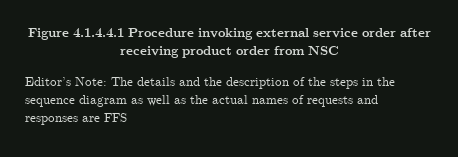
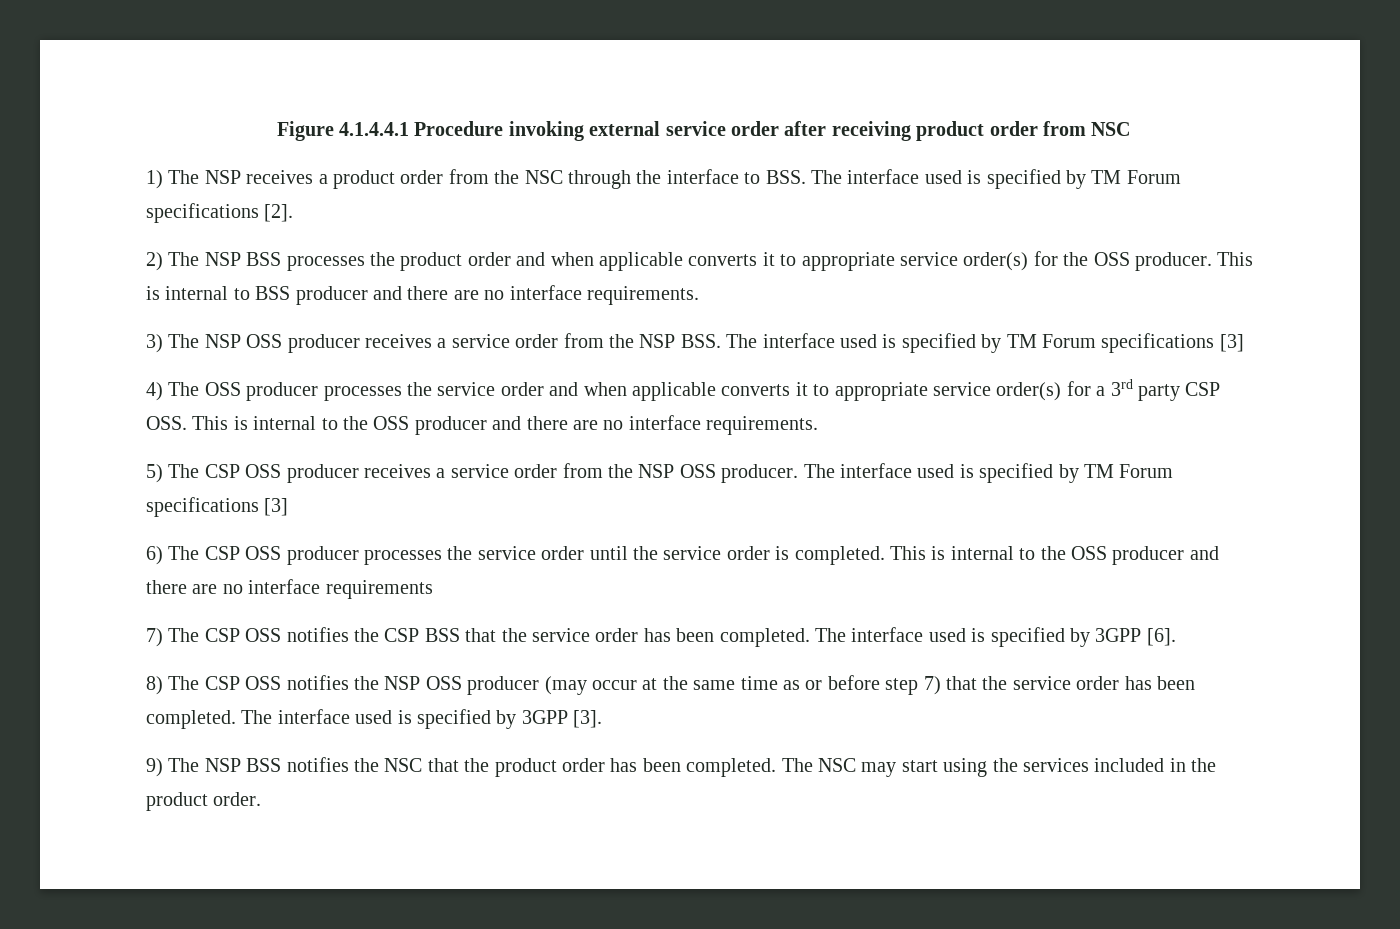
[25,77,395,89] [25,95,378,107] [25,113,127,125] Editor’s Note: The details and the description of the steps in the sequence diagram as well as the actual names of requests and responses are FFS -> [146,169,1181,189] [146,203,294,223] [146,251,1254,271] [146,285,699,305] [146,333,1244,353] [146,379,1221,401] [146,415,819,435] [146,463,1174,483] [146,497,289,517] [146,546,1219,565] [146,579,433,599] [146,627,1176,647] [146,675,1195,695] [146,709,603,729] [146,757,1217,777] [146,792,262,811] 1) The NSP receives a product order from the NSC through the interface to BSS. The interface used is specified by TM Forum specifications [2]. // 2) The NSP BSS processes the product order and when applicable converts it to appropriate service order(s) for the OSS producer. This is internal to BSS producer and there are no interface requirements. // 3) The NSP OSS producer receives a service order from the NSP BSS. The interface used is specified by TM Forum specifications [3] // 4) The OSS producer processes the service order and when applicable converts it to appropriate service order(s) for a 3rd party CSP OSS. This is internal to the OSS producer and there are no interface requirements. // 5) The CSP OSS producer receives a service order from the NSP OSS producer. The interface used is specified by TM Forum specifications [3] // 6) The CSP OSS producer processes the service order until the service order is completed. This is internal to the OSS producer and there are no interface requirements // 7) The CSP OSS notifies the CSP BSS that the service order has been completed. The interface used is specified by 3GPP [6]. // 8) The CSP OSS notifies the NSP OSS producer (may occur at the same time as or before step 7) that the service order has been completed. The interface used is specified by 3GPP [3]. // 9) The NSP BSS notifies the NSC that the product order has been completed. The NSC may start using the services included in the product order.

